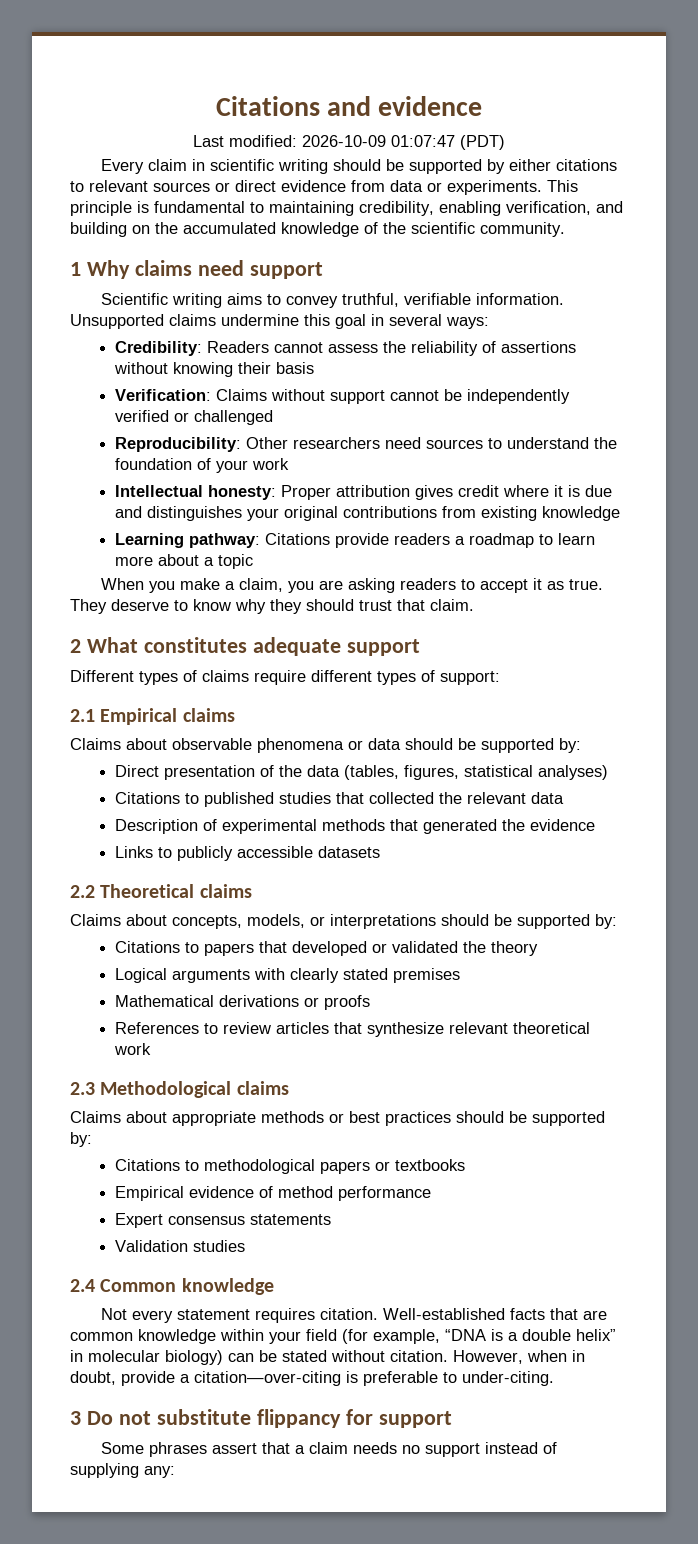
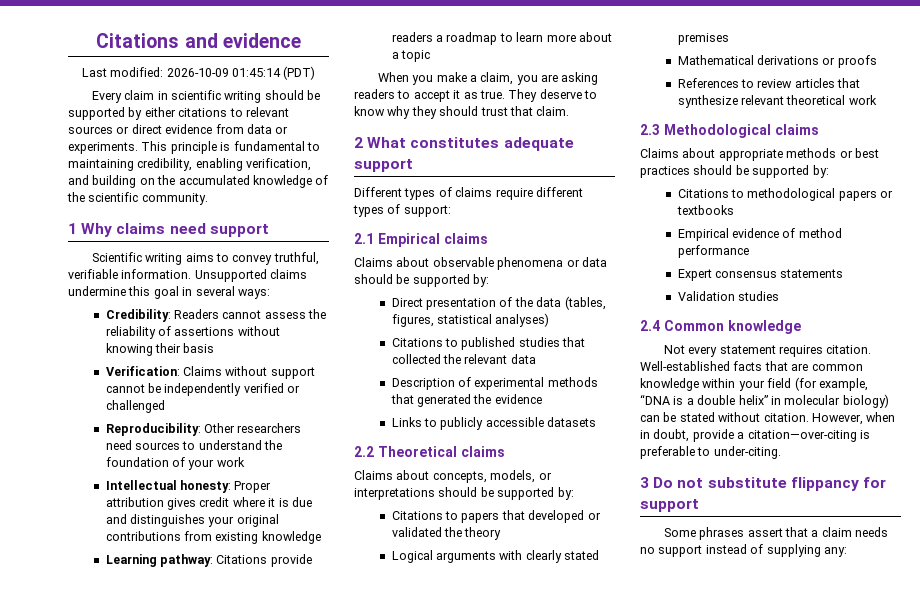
[391,135,455,147] 01:07:47 -> [231,68,281,77] 01:45:14

